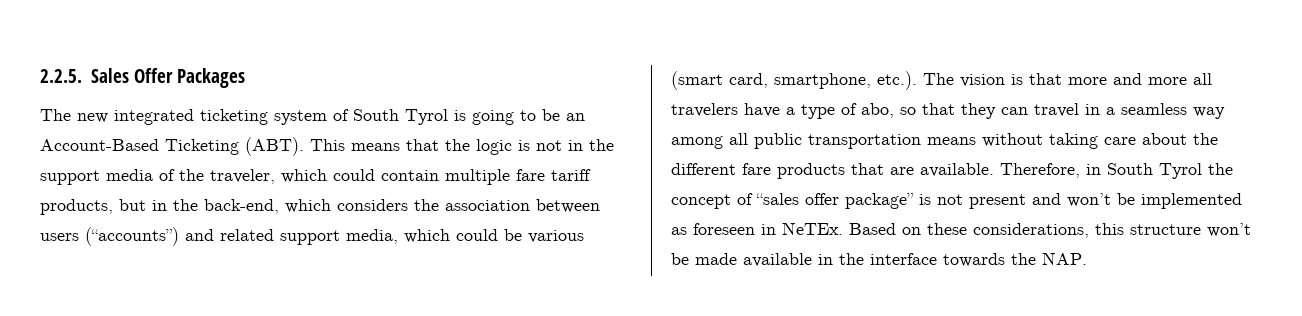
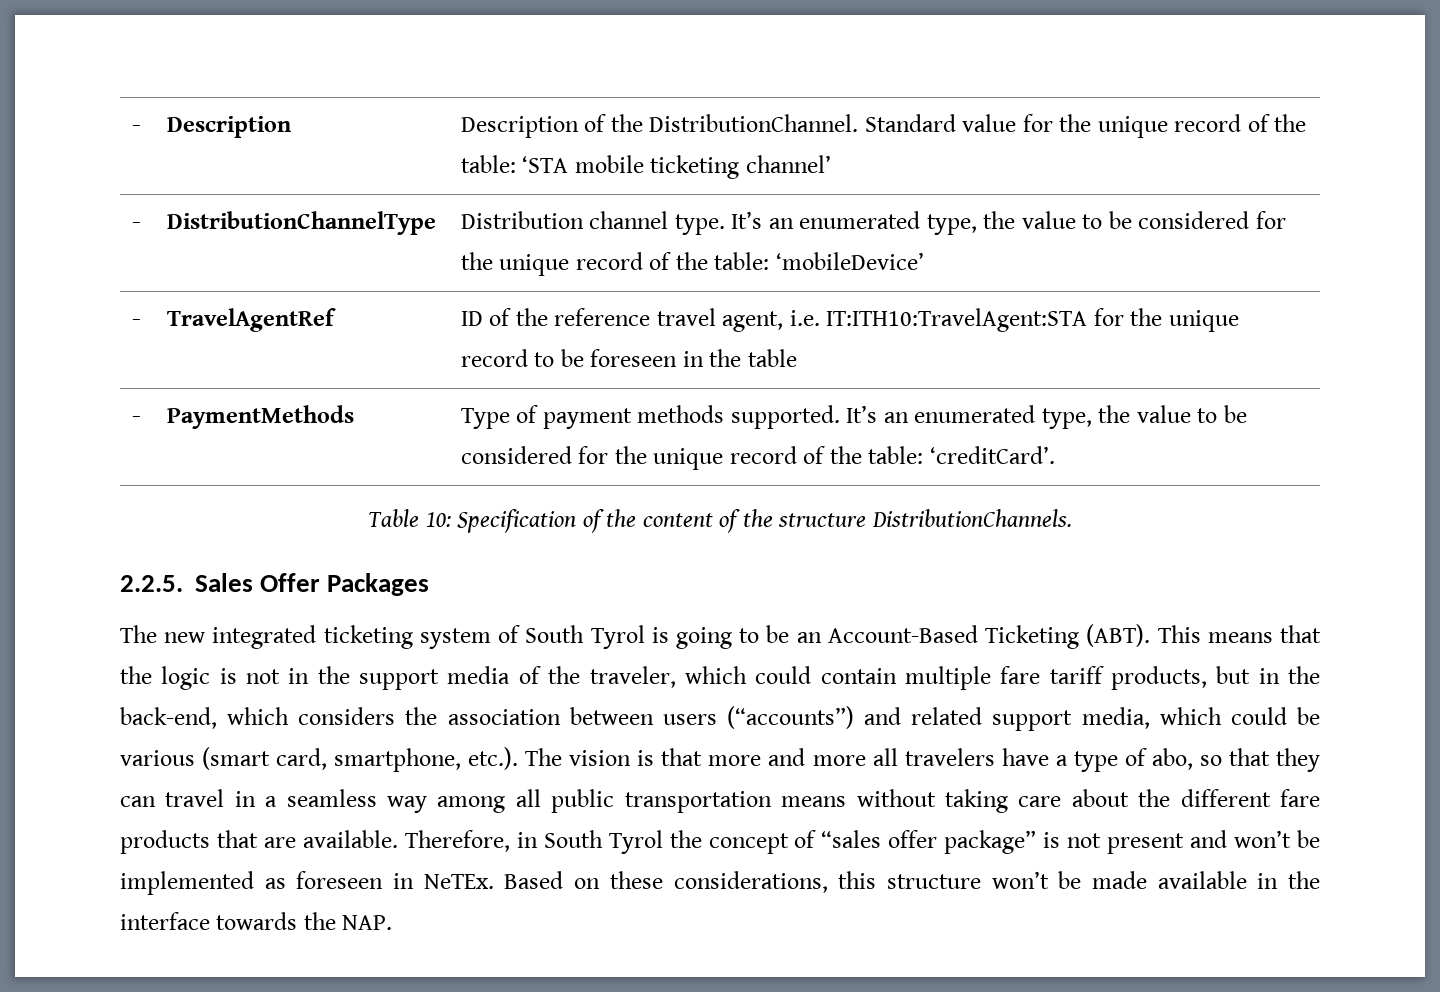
(40, 76) none -> [131,125,141,132] [166,116,291,138] [460,114,1307,138] [460,155,831,179] [131,222,141,229] [166,211,436,235] [460,211,1286,235] [460,252,924,276] [131,319,141,326] [166,308,336,332] [460,308,1239,332] [460,349,797,367] [131,416,141,423] [166,405,354,429] [460,405,1247,429] [460,446,1055,470] [368,509,1072,533] - | Description | Description of the DistributionChannel. Standard value for the unique record of the table: ‘STA mobile ticketing channel’ // - | DistributionChannelType | Distribution channel type. It’s an enumerated type, the value to be considered for the unique record of the table: ‘mobileDevice’ // - | TravelAgentRef | ID of the reference travel agent, i.e. IT:ITH10:TravelAgent:STA for the unique record to be foreseen in the table // - | PaymentMethods | Type of payment methods supported. It’s an enumerated type, the value to be considered for the unique record of the table: ‘creditCard’. // Table 10: Specification of the content of the structure DistributionChannels. //

